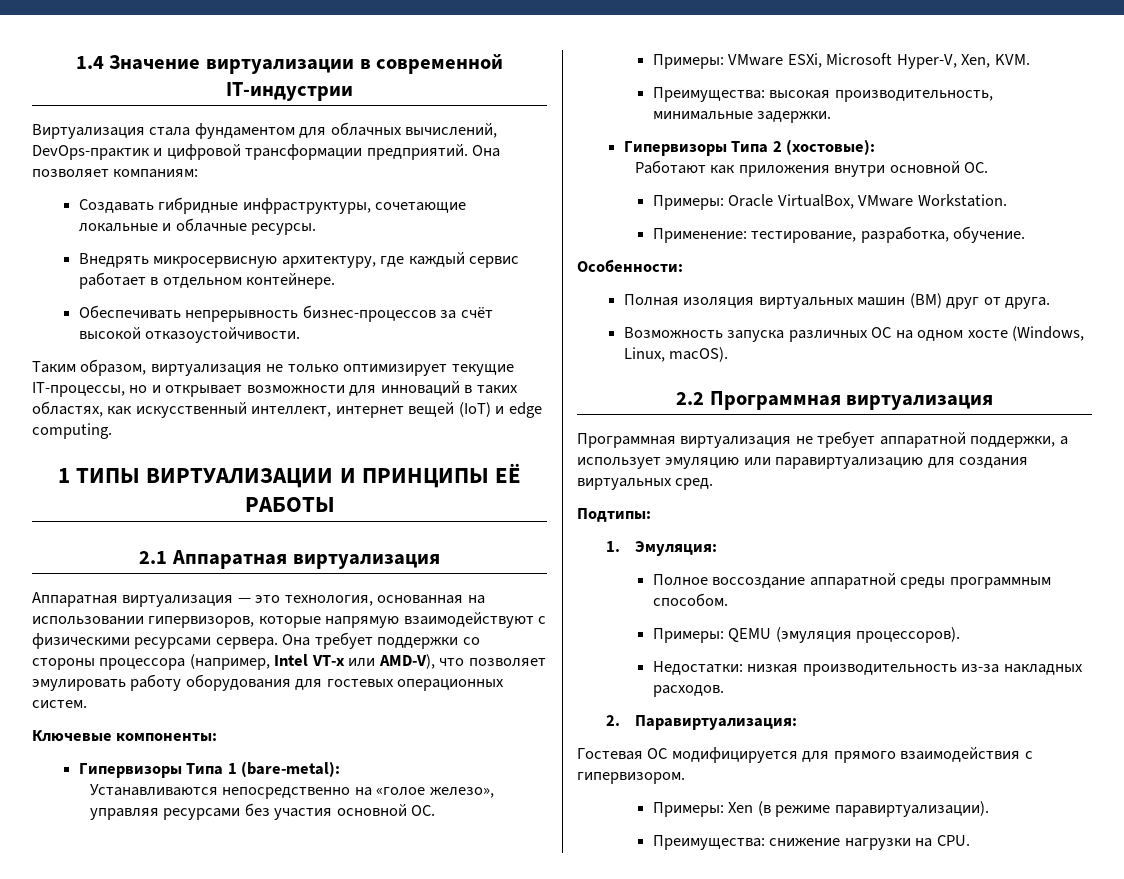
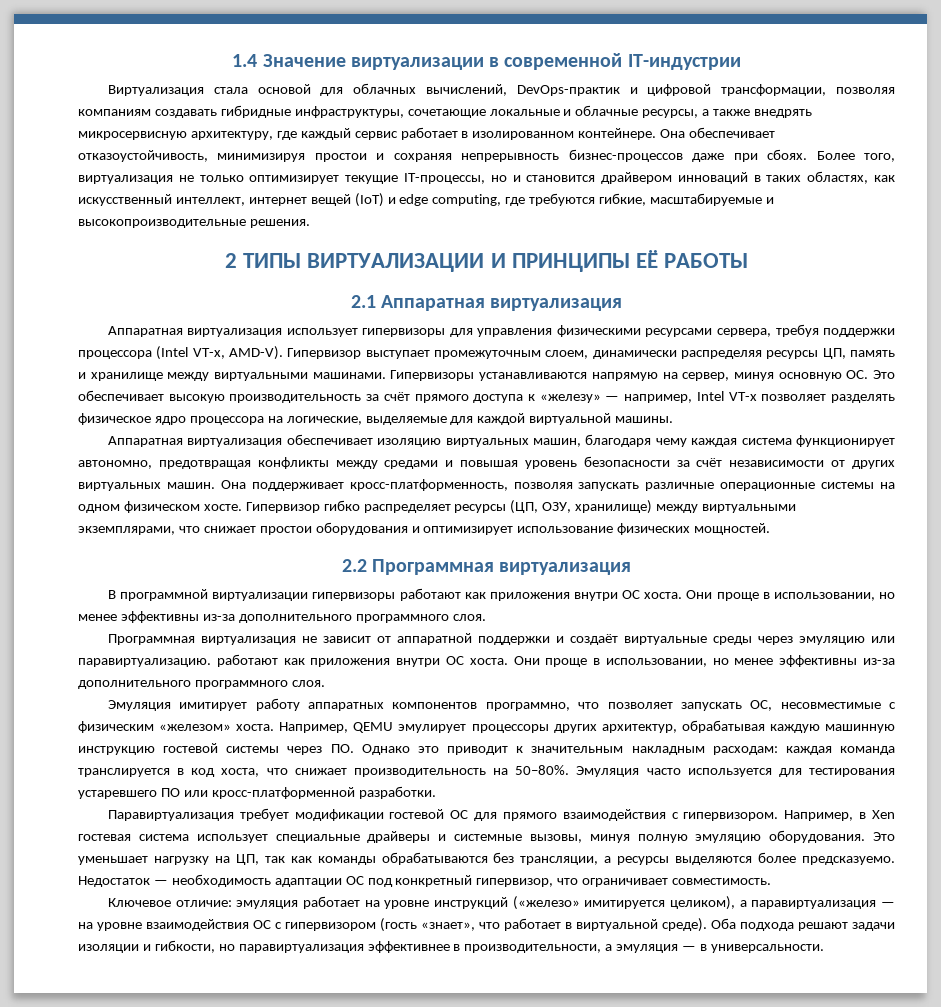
[194,123,295,139] фундаментом -> [257,84,311,94] основой
[245,144,501,160] [32,169,199,178] [78,199,154,213] трансформации предприятий. Она позволяет компаниям: // Создавать -> [721,84,895,96] [78,109,217,118] трансформации, позволяя компаниям создавать
[251,223,317,235] [78,253,149,268] ресурсы. // Внедрять -> [642,109,813,118] ресурсы, а также внедрять
[162,277,242,288] отдельном -> [472,131,575,140] изолированном
[78,305,493,322] [78,327,301,343] [32,359,147,376] // Обеспечивать непрерывность бизнес-процессов за счёт высокой отказоустойчивости. // Таким образом, -> [660,127,776,138] [78,149,896,162] Она обеспечивает отказоустойчивость, минимизируя простои и сохраняя непрерывность бизнес-процессов даже при сбоях. Более того,
[165,385,377,397] открывает возможности для -> [526,172,673,184] становится драйвером
[32,423,112,439] [57,468,70,483] computing. // 1 -> [432,193,774,206] [78,219,310,228] [225,253,238,268] computing, где требуются гибкие, масштабируемые и высокопроизводительные решения. // 2
[237,595,485,606] [32,612,547,628] [32,632,480,649] [32,654,546,670] [32,674,505,691] [32,700,87,708] [32,730,218,742] [78,761,341,778] [89,784,494,799] [89,803,435,820] [652,53,1030,69] [652,87,993,102] [652,111,832,123] [623,139,876,156] [634,160,988,177] [652,194,1007,210] [652,226,1026,243] [577,259,683,272] [623,293,1051,309] [623,326,1085,342] [623,347,729,362] [675,391,994,410] [577,431,1068,448] [577,457,1029,469] [577,478,714,490] [577,508,651,522] [605,541,717,556] [652,573,1051,589] [652,593,728,606] [652,627,961,643] [652,661,1083,676] [652,685,724,697] [605,715,797,730] [577,747,798,763] — это технология, основанная на использовании гипервизоров, которые напрямую взаимодействуют с физическими ресурсами сервера. Она требует поддержки со стороны процессора (например, Intel VT-x или AMD-V), что позволяет эмулировать работу оборудования для гостевых операционных систем. // Ключевые компоненты: // Гипервизоры Типа 1 (bare-metal): // Устанавливаются непосредственно на «голое железо», управляя ресурсами без участия основной ОС. // Примеры: VMware ESXi, Microsoft Hyper-V, Xen, KVM. // Преимущества: высокая производительность, минимальные задержки. // Гипервизоры Типа 2 (хостовые): // Работают как приложения внутри основной ОС. // Примеры: Oracle VirtualBox, VMware Workstation. // Применение: тестирование, разработка, обучение. // Особенности: // Полная изоляция виртуальных машин (ВМ) друг от друга. // Возможность запуска различных ОС на одном хосте (Windows, Linux, macOS). // 2.2 Программная виртуализация // Программная виртуализация не требует аппаратной поддержки, а использует эмуляцию или паравиртуализацию для создания виртуальных сред. // Подтипы: // 1. Эмуляция: // Полное воссоздание аппаратной среды программным способом. // Примеры: QEMU (эмуляция процессоров). // Недостатки: низкая производительность из-за накладных расходов. // 2. Паравиртуализация: // Гостевая ОС модифицируется -> [286,324,895,337] [78,346,896,360] [78,370,896,381] [78,390,895,403] [78,413,674,425] [107,434,895,447] [78,456,895,469] [78,479,895,491] [78,500,797,514] [78,522,771,535] [341,559,632,575] [107,588,895,601] [78,611,486,623] [107,633,895,645] [78,654,896,667] [78,680,325,689] [107,698,897,711] [78,720,895,733] [78,743,895,755] [78,765,896,777] [78,786,436,799] [107,808,469,821] использует гипервизоры для управления физическими ресурсами сервера, требуя поддержки процессора (Intel VT-x, AMD-V). Гипервизор выступает промежуточным слоем, динамически распределяя ресурсы ЦП, память и хранилище между виртуальными машинами. Гипервизоры устанавливаются напрямую на сервер, минуя основную ОС. Это обеспечивает высокую производительность за счёт прямого доступа к «железу» — например, Intel VT-x позволяет разделять физическое ядро процессора на логические, выделяемые для каждой виртуальной машины. // Аппаратная виртуализация обеспечивает изоляцию виртуальных машин, благодаря чему каждая система функционирует автономно, предотвращая конфликты между средами и повышая уровень безопасности за счёт независимости от других виртуальных машин. Она поддерживает кросс-платформенность, позволяя запускать различные операционные системы на одном физическом хосте. Гипервизор гибко распределяет ресурсы (ЦП, ОЗУ, хранилище) между виртуальными экземплярами, что снижает простои оборудования и оптимизирует использование физических мощностей. // 2.2 Программная виртуализация // В программной виртуализации гипервизоры работают как приложения внутри ОС хоста. Они проще в использовании, но менее эффективны из-за дополнительного программного слоя. // Программная виртуализация не зависит от аппаратной поддержки и создаёт виртуальные среды через эмуляцию или паравиртуализацию. работают как приложения внутри ОС хоста. Они проще в использовании, но менее эффективны из-за дополнительного программного слоя. // Эмуляция имитирует работу аппаратных компонентов программно, что позволяет запускать ОС, несовместимые с физическим «железом» хоста. Например, QEMU эмулирует процессоры других архитектур, обрабатывая каждую машинную инструкцию гостевой системы через ПО. Однако это приводит к значительным накладным расходам: каждая команда транслируется в код хоста, что снижает производительность на 50–80%. Эмуляция часто используется для тестирования устаревшего ПО или кросс-платформенной разработки. // Паравиртуализация требует модификации гостевой ОС
[652,801,989,817] [652,835,970,850] // Примеры: Xen (в режиме паравиртуализации). // Преимущества: снижение нагрузки на CPU. -> [784,810,896,821] [78,830,895,843] [78,852,896,865] [78,874,772,887] [107,896,895,910] [78,918,895,932] [78,940,824,953] Например, в Xen гостевая система использует специальные драйверы и системные вызовы, минуя полную эмуляцию оборудования. Это уменьшает нагрузку на ЦП, так как команды обрабатываются без трансляции, а ресурсы выделяются более предсказуемо. Недостаток — необходимость адаптации ОС под конкретный гипервизор, что ограничивает совместимость. // Ключевое отличие: эмуляция работает на уровне инструкций («железо» имитируется целиком), а паравиртуализация — на уровне взаимодействия ОС с гипервизором (гость «знает», что работает в виртуальной среде). Оба подхода решают задачи изоляции и гибкости, но паравиртуализация эффективнее в производительности, а эмуляция — в универсальности.

